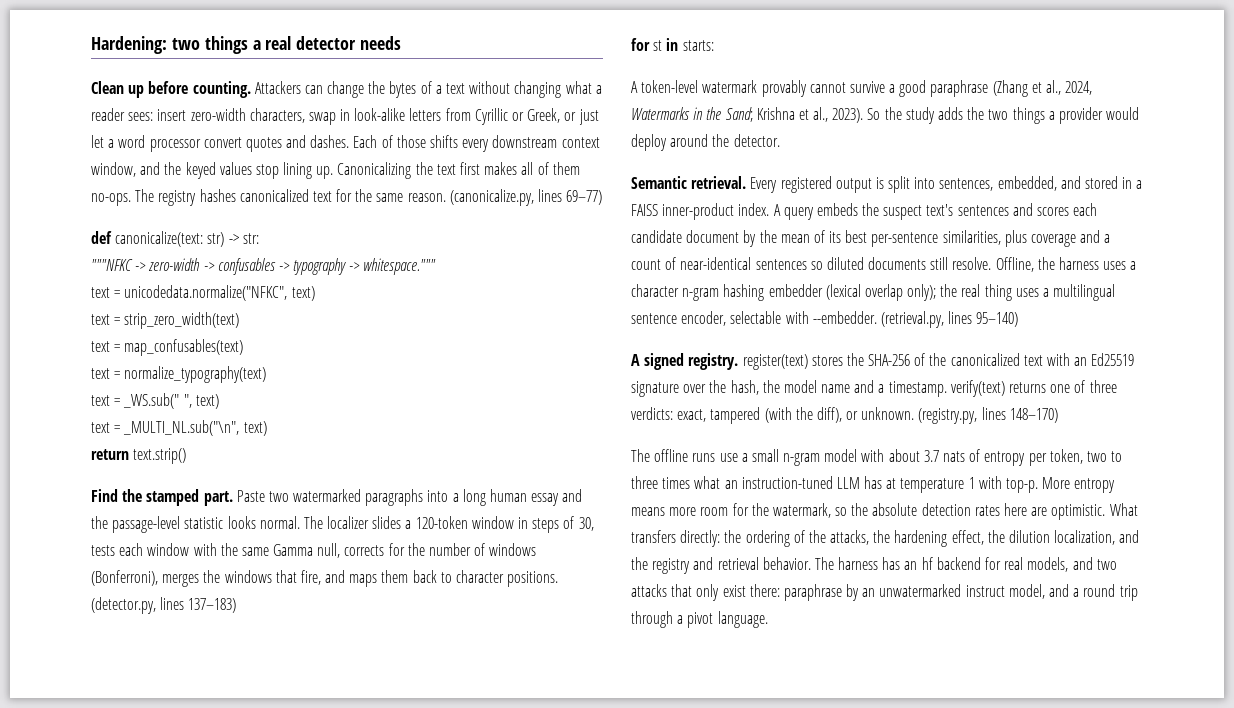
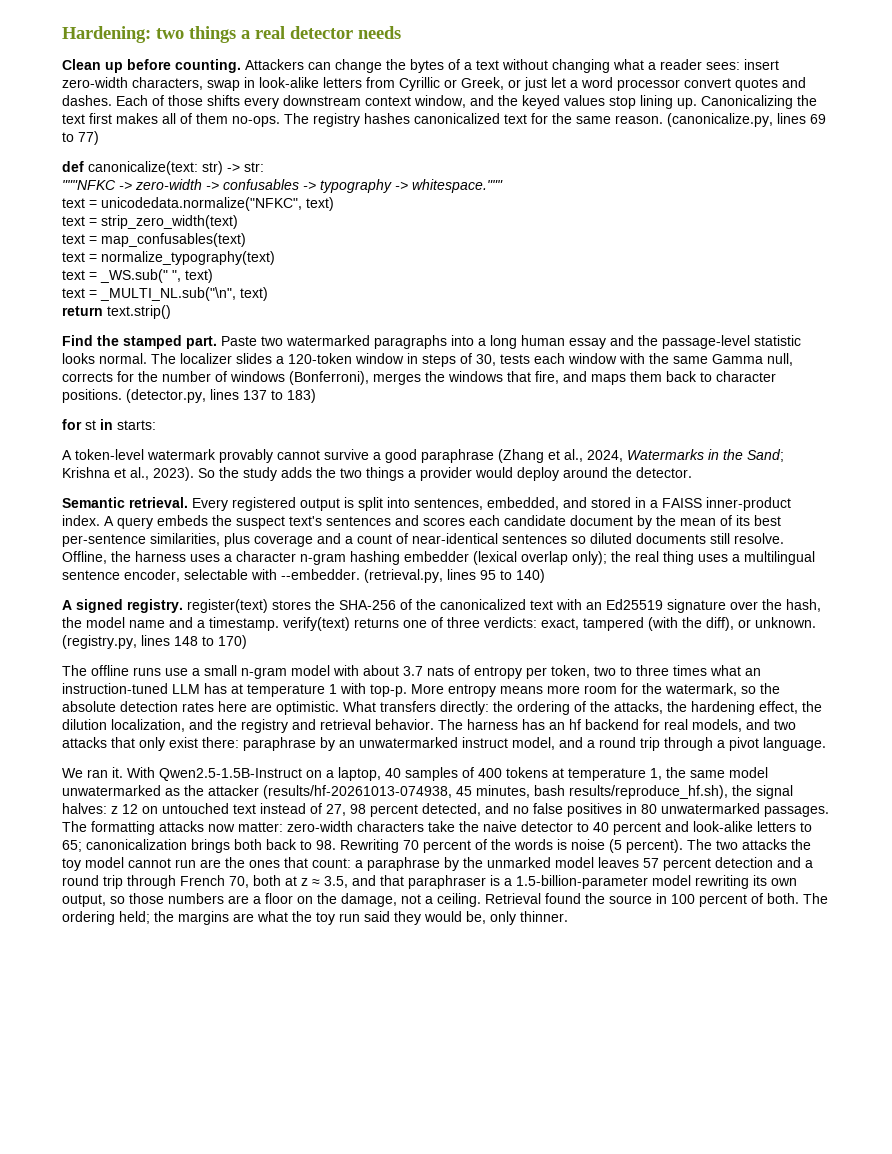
[566,190,603,205] 69–77) -> [810,114,826,124] [62,131,99,145] 69 to 77)
[188,598,237,613] 137–183) -> [243,389,316,403] 137 to 183)
[976,312,1019,327] 95–140) -> [480,569,545,583] 95 to 140)
[1009,408,1058,423] 148–170) -> [174,635,247,649] 148 to 170)
(768, 619) none -> [62,767,768,781] [62,785,793,799] [62,803,829,817] [62,821,812,835] [62,839,811,853] [62,857,813,871] [62,875,797,889] [62,893,828,907] [62,911,568,925] // We ran it. With Qwen2.5-1.5B-Instruct on a laptop, 40 samples of 400 tokens at temperature 1, the same model unwatermarked as the attacker (results/hf-20261013-074938, 45 minutes, bash results/reproduce_hf.sh), the signal halves: z 12 on untouched text instead of 27, 98 percent detected, and no false positives in 80 unwatermarked passages. The formatting attacks now matter: zero-width characters take the naive detector to 40 percent and look-alike letters to 65; canonicalization brings both back to 98. Rewriting 70 percent of the words is noise (5 percent). The two attacks the toy model cannot run are the ones that count: a paraphrase by the unmarked model leaves 57 percent detection and a round trip through French 70, both at z ≈ 3.5, and that paraphraser is a 1.5-billion-parameter model rewriting its own output, so those numbers are a floor on the damage, not a ceiling. Retrieval found the source in 100 percent of both. The ordering held; the margins are what the toy run said they would be, only thinner.

